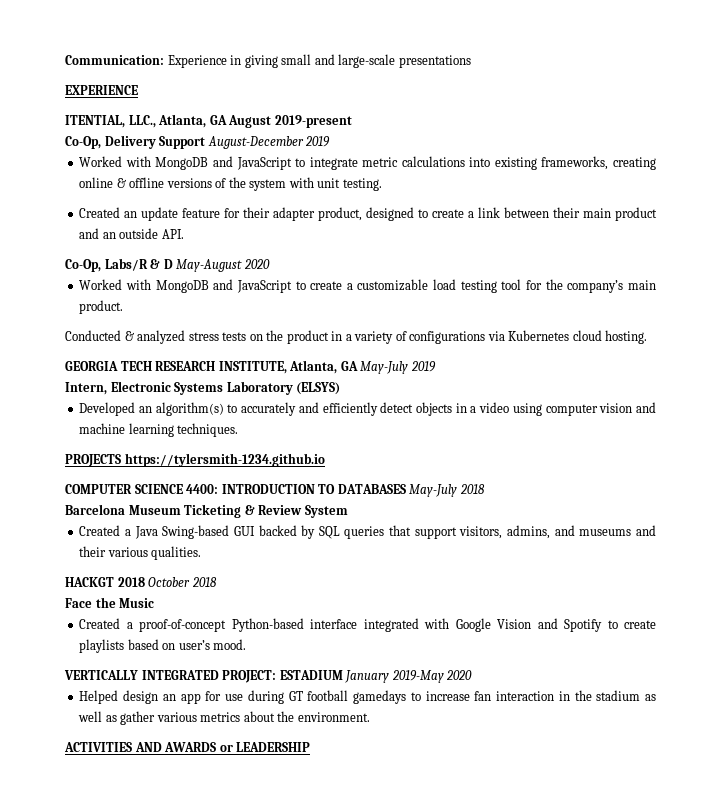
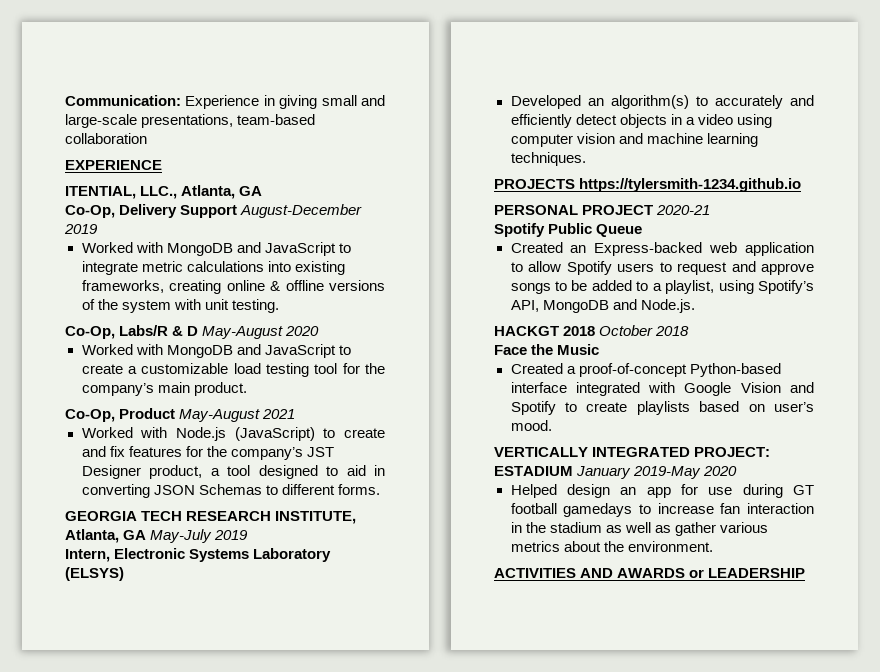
[398,55,471,68] presentations -> [141,114,316,128] [65,133,147,144] presentations, team-based collaboration
[228,115,352,128] August 2019-present -> (263, 191) none
[79,207,657,221] [79,228,184,239] // Created an update feature for their adapter product, designed to create a link between their main product and an outside API. -> (279, 306) none
[65,330,648,344] Conducted & analyzed stress tests on the product in a variety of configurations via Kubernetes cloud hosting. -> [65,408,296,422] [81,427,385,441] [81,446,334,460] [81,465,385,479] [81,484,380,498] Co-Op, Product May-August 2021 // Worked with Node.js (JavaScript) to create and fix features for the company’s JST Designer product, a tool designed to aid in converting JSON Schemas to different forms.
[65,484,485,497] [65,504,348,518] [79,525,656,539] [79,546,202,560] COMPUTER SCIENCE 4400: INTRODUCTION TO DATABASES May-July 2018 // Barcelona Museum Ticketing & Review System // Created a Java Swing-based GUI backed by SQL queries that support visitors, admins, and museums and their various qualities. -> [494,205,711,215] [494,223,643,237] [510,242,814,256] [510,261,814,275] [510,280,814,294] [510,299,695,313] PERSONAL PROJECT 2020-21 // Spotify Public Queue // Created an Express-backed web application to allow Spotify users to request and approve songs to be added to a playlist, using Spotify’s API, MongoDB and Node.js.

